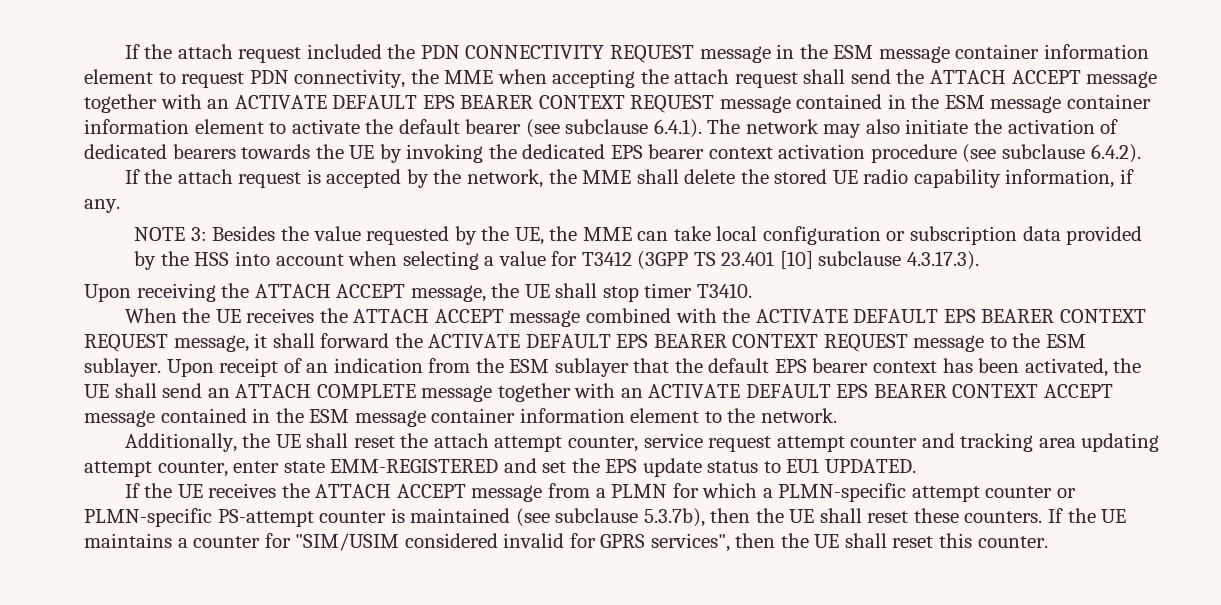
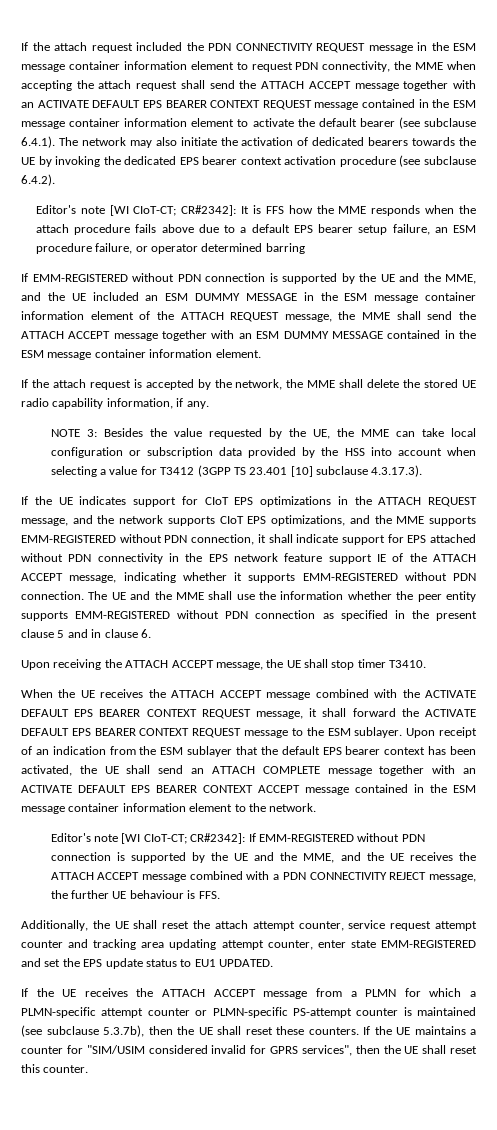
(1141, 153) none -> [35,205,476,216] [35,224,477,235] [35,243,305,254] [21,273,476,284] [21,292,476,303] [21,311,476,322] [21,330,477,341] [21,349,261,360] // Editor's note [WI CIoT-CT; CR#2342]: It is FFS how the MME responds when the attach procedure fails above due to a default EPS bearer setup failure, an ESM procedure failure, or operator determined barring // If EMM-REGISTERED without PDN connection is supported by the UE and the MME, and the UE included an ESM DUMMY MESSAGE in the ESM message container information element of the ATTACH REQUEST message, the MME shall send the ATTACH ACCEPT message together with an ESM DUMMY MESSAGE contained in the ESM message container information element.
(979, 260) none -> [21,496,477,507] [21,515,477,526] [21,534,476,545] [21,553,476,564] [21,572,476,583] [21,591,476,602] [21,610,477,621] [21,629,151,638] // If the UE indicates support for CIoT EPS optimizations in the ATTACH REQUEST message, and the network supports CIoT EPS optimizations, and the MME supports EMM-REGISTERED without PDN connection, it shall indicate support for EPS attached without PDN connectivity in the EPS network feature support IE of the ATTACH ACCEPT message, indicating whether it supports EMM-REGISTERED without PDN connection. The UE and the MME shall use the information whether the peer entity supports EMM-REGISTERED without PDN connection as specified in the present clause 5 and in clause 6.
(837, 415) none -> [50,833,425,844] [50,852,477,863] [50,871,477,882] [50,890,220,899] // Editor's note [WI CIoT-CT; CR#2342]: If EMM-REGISTERED without PDN connection is supported by the UE and the MME, and the UE receives the ATTACH ACCEPT message combined with a PDN CONNECTIVITY REJECT message, the further UE behaviour is FFS.

